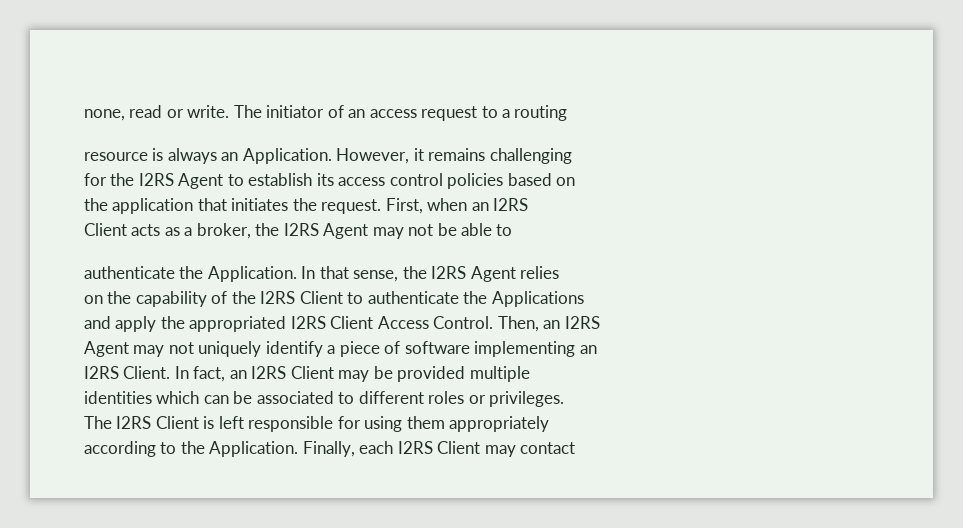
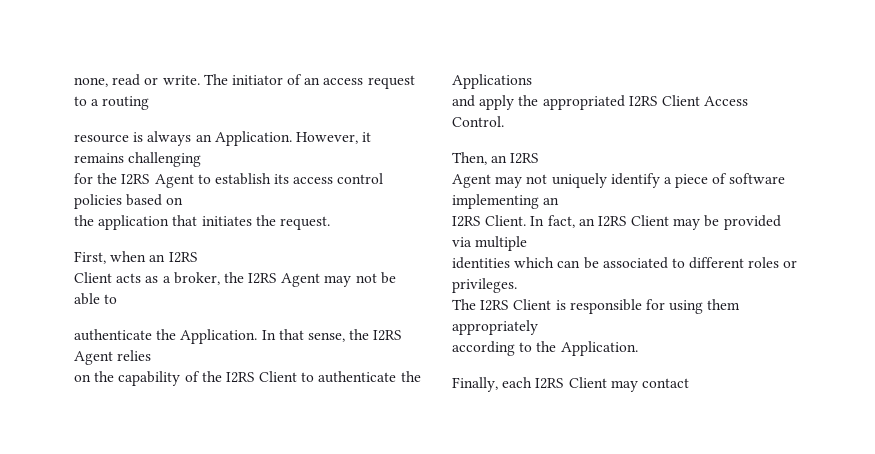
(382, 206) none -> (330, 223) //
(494, 322) none -> (504, 121) //
(466, 374) none -> [452,237,472,247] via
[218,416,244,429] left -> (566, 305) none
(299, 449) none -> (638, 348) //

